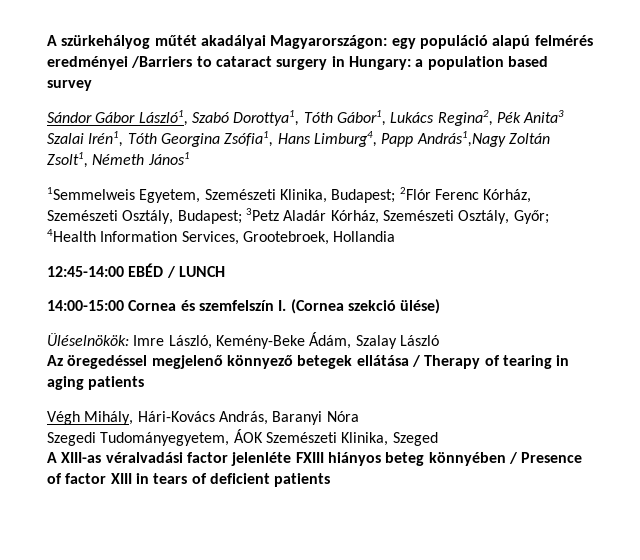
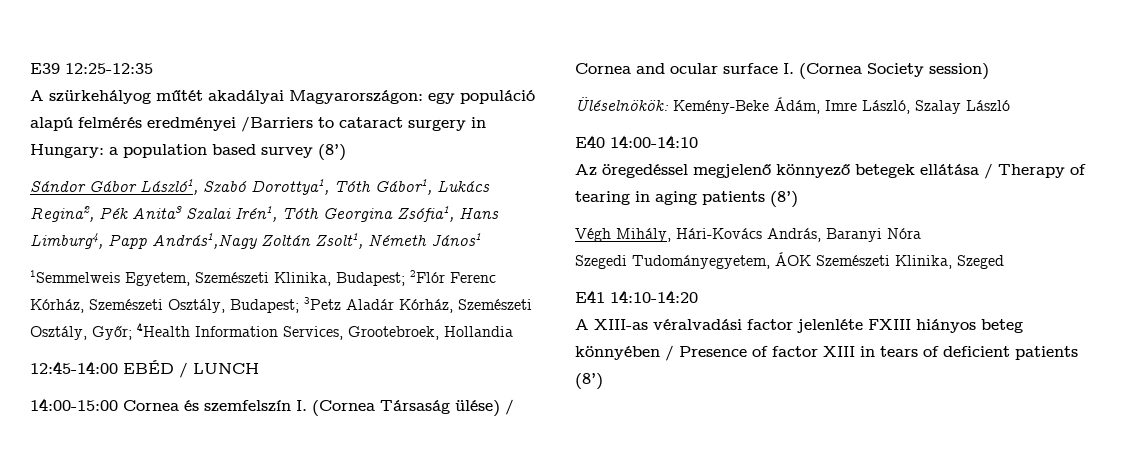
(47, 40) none -> [30,63,153,74] E39 12:25-12:35 //
(92, 85) none -> [318,144,346,161] (8’)
[347,300,396,311] szekció -> [380,400,450,414] Társaság
[47,332,352,349] // Üléselnökök: Imre László, Kemény-Beke Ádám, -> [505,399,514,415] [575,63,989,80] [575,97,910,114] / Cornea and ocular surface I. (Cornea Society session) // Üléselnökök: Kemény-Beke Ádám, Imre László,
(439, 340) none -> [575,135,698,148] // E40 14:00-14:10
(145, 383) none -> [770,191,798,208] (8’)
(438, 439) none -> [575,290,698,303] // E41 14:10-14:20
(331, 480) none -> [575,373,603,390] (8’)

